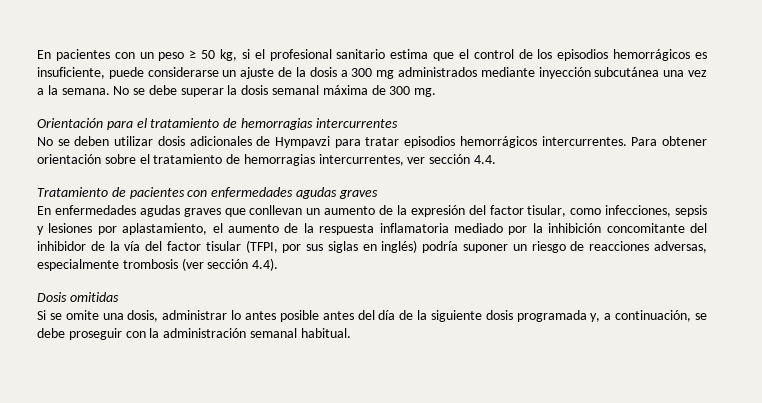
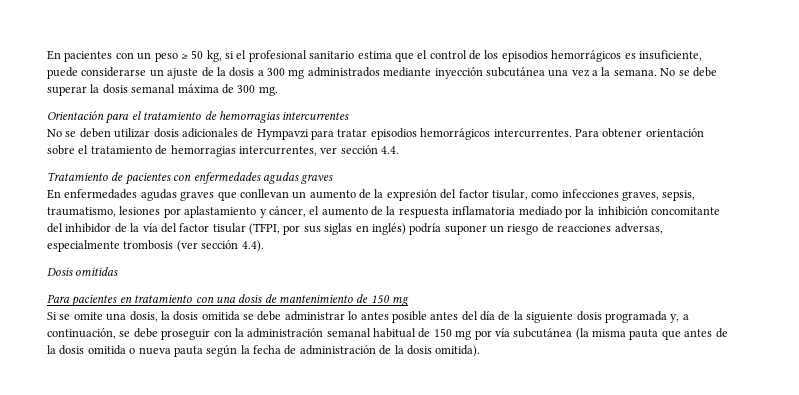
[605,205,707,217] [37,223,208,235] infecciones, sepsis y lesiones por aplastamiento, -> [561,189,696,201] [47,206,306,218] infecciones graves, sepsis, traumatismo, lesiones por aplastamiento y cáncer,
(119, 297) none -> [47,294,410,307] // Para pacientes en tratamiento con una dosis de mantenimiento de 150 mg
(159, 316) none -> [160,311,282,321] la dosis omitida se debe
[300,328,351,338] habitual. -> [373,328,728,340] [47,344,481,357] habitual de 150 mg por vía subcutánea (la misma pauta que antes de la dosis omitida o nueva pauta según la fecha de administración de la dosis omitida).

